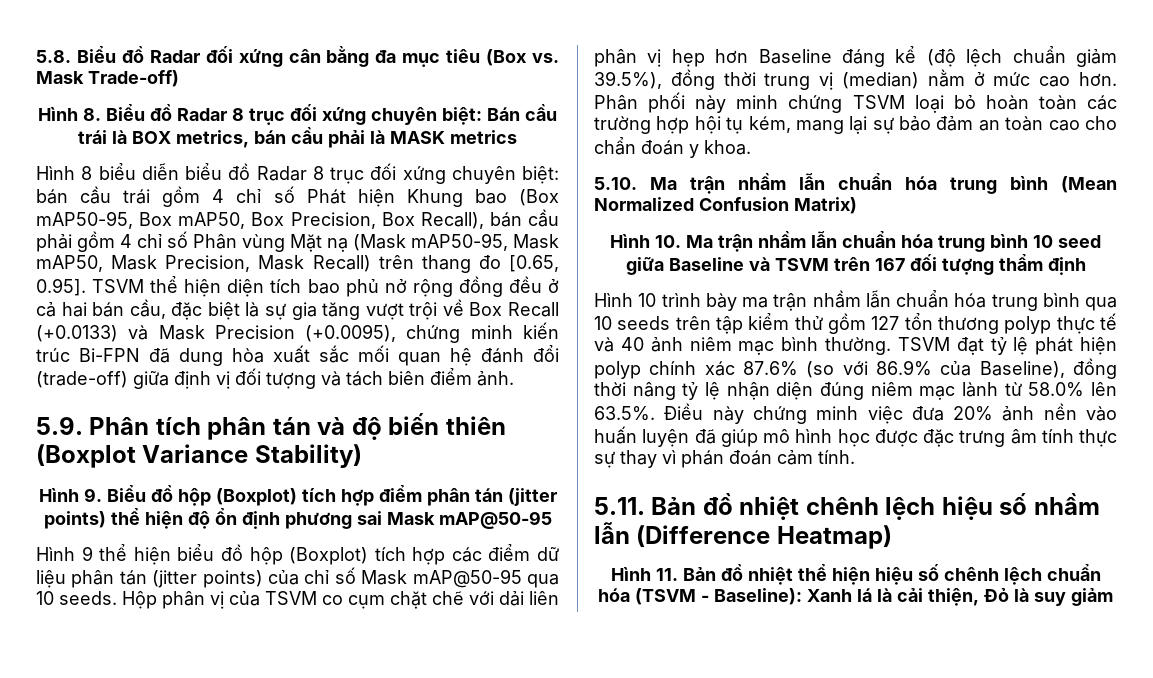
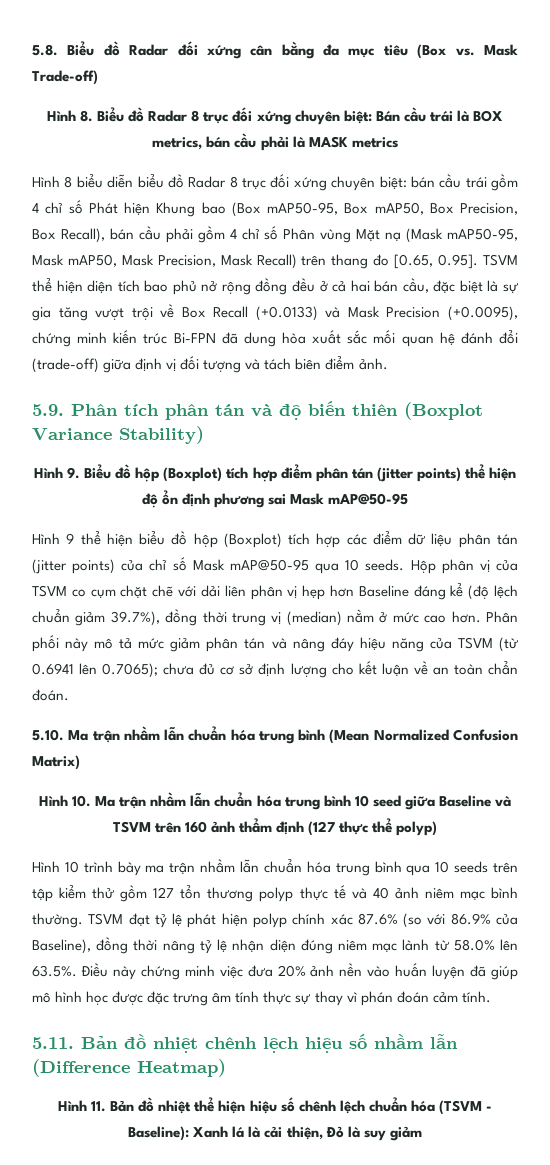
[594,71,662,89] 39.5%), -> [110,611,160,626] 39.7%),
[736,95,1117,113] [594,116,1117,134] [594,137,751,158] minh chứng TSVM loại bỏ hoàn toàn các trường hợp hội tụ kém, mang lại sự bảo đảm an toàn cao cho chẩn đoán y khoa. -> [94,637,519,652] [32,661,518,678] [32,689,69,701] mô tả mức giảm phân tán và nâng đáy hiệu năng của TSVM (từ 0.6941 lên 0.7065); chưa đủ cơ sở định lượng cho kết luận về an toàn chẩn đoán.
[874,254,994,275] 167 đối tượng -> [184,821,235,833] 160 ảnh
(1086, 266) none -> [308,818,438,836] (127 thực thể polyp)

